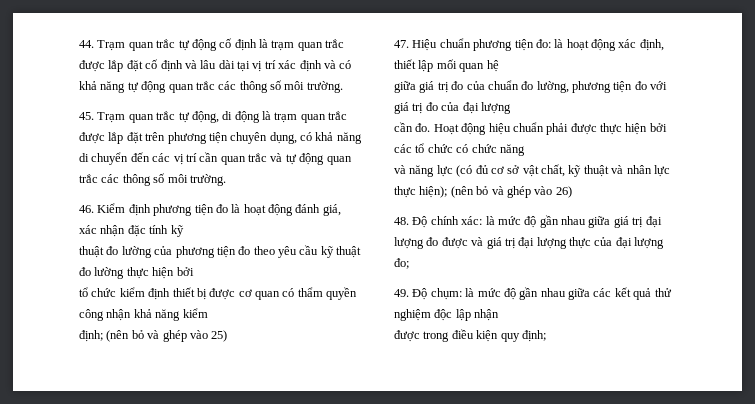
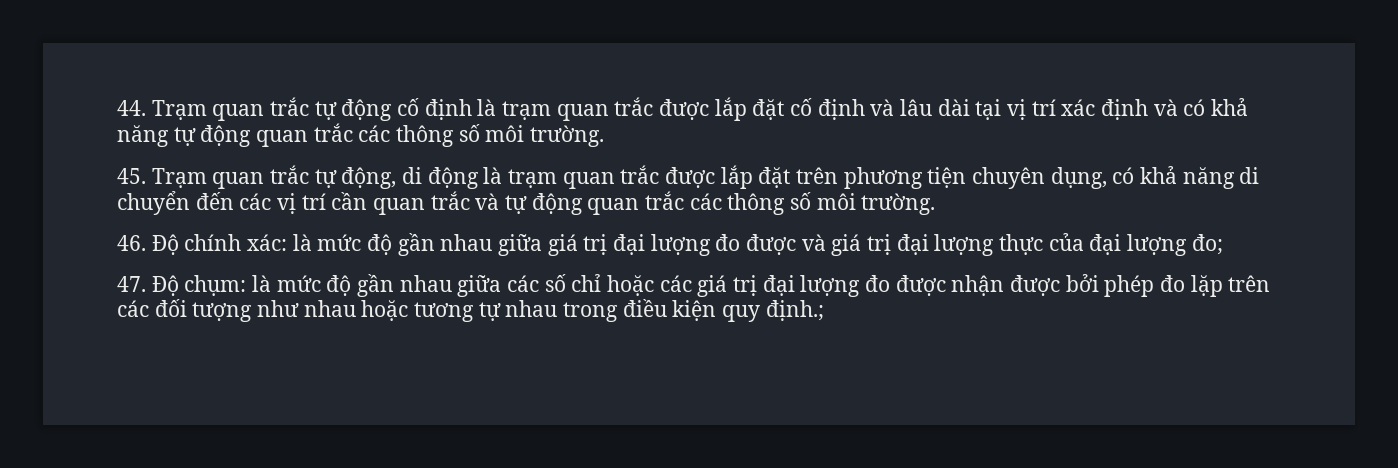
[97,203,341,216] [79,225,184,237] [79,245,362,258] [79,267,194,279] [79,287,358,300] [79,308,208,321] [79,330,228,342] [394,38,664,51] [394,59,499,72] [394,80,668,93] [394,102,511,114] [394,122,667,135] [394,143,525,156] [394,164,670,177] [394,186,572,198] [394,217,409,225] Kiểm định phương tiện đo là hoạt động đánh giá, xác nhận đặc tính kỹ // thuật đo lường của phương tiện đo theo yêu cầu kỹ thuật đo lường thực hiện bởi // tổ chức kiểm định thiết bị được cơ quan có thẩm quyền công nhận khả năng kiểm // định; (nên bỏ và ghép vào 25) // 47. Hiệu chuẩn phương tiện đo: là hoạt động xác định, thiết lập mối quan hệ // giữa giá trị đo của chuẩn đo lường, phương tiện đo với giá trị đo của đại lượng // cần đo. Hoạt động hiệu chuẩn phải được thực hiện bởi các tổ chức có chức năng // và năng lực (có đủ cơ sở vật chất, kỹ thuật và nhân lực thực hiện); (nên bỏ và ghép vào 26) // 48. -> (146, 243) none
[394,289,409,297] 49. -> [117,276,146,292] 47.
[614,287,672,300] [394,309,500,321] [394,330,420,342] kết quả thử nghiệm độc lập nhận // được -> [544,274,1271,297] [117,299,558,322] số chỉ hoặc các giá trị đại lượng đo được nhận được bởi phép đo lặp trên các đối tượng như nhau hoặc tương tự nhau
[521,330,546,342] định; -> [765,300,824,321] định.;

